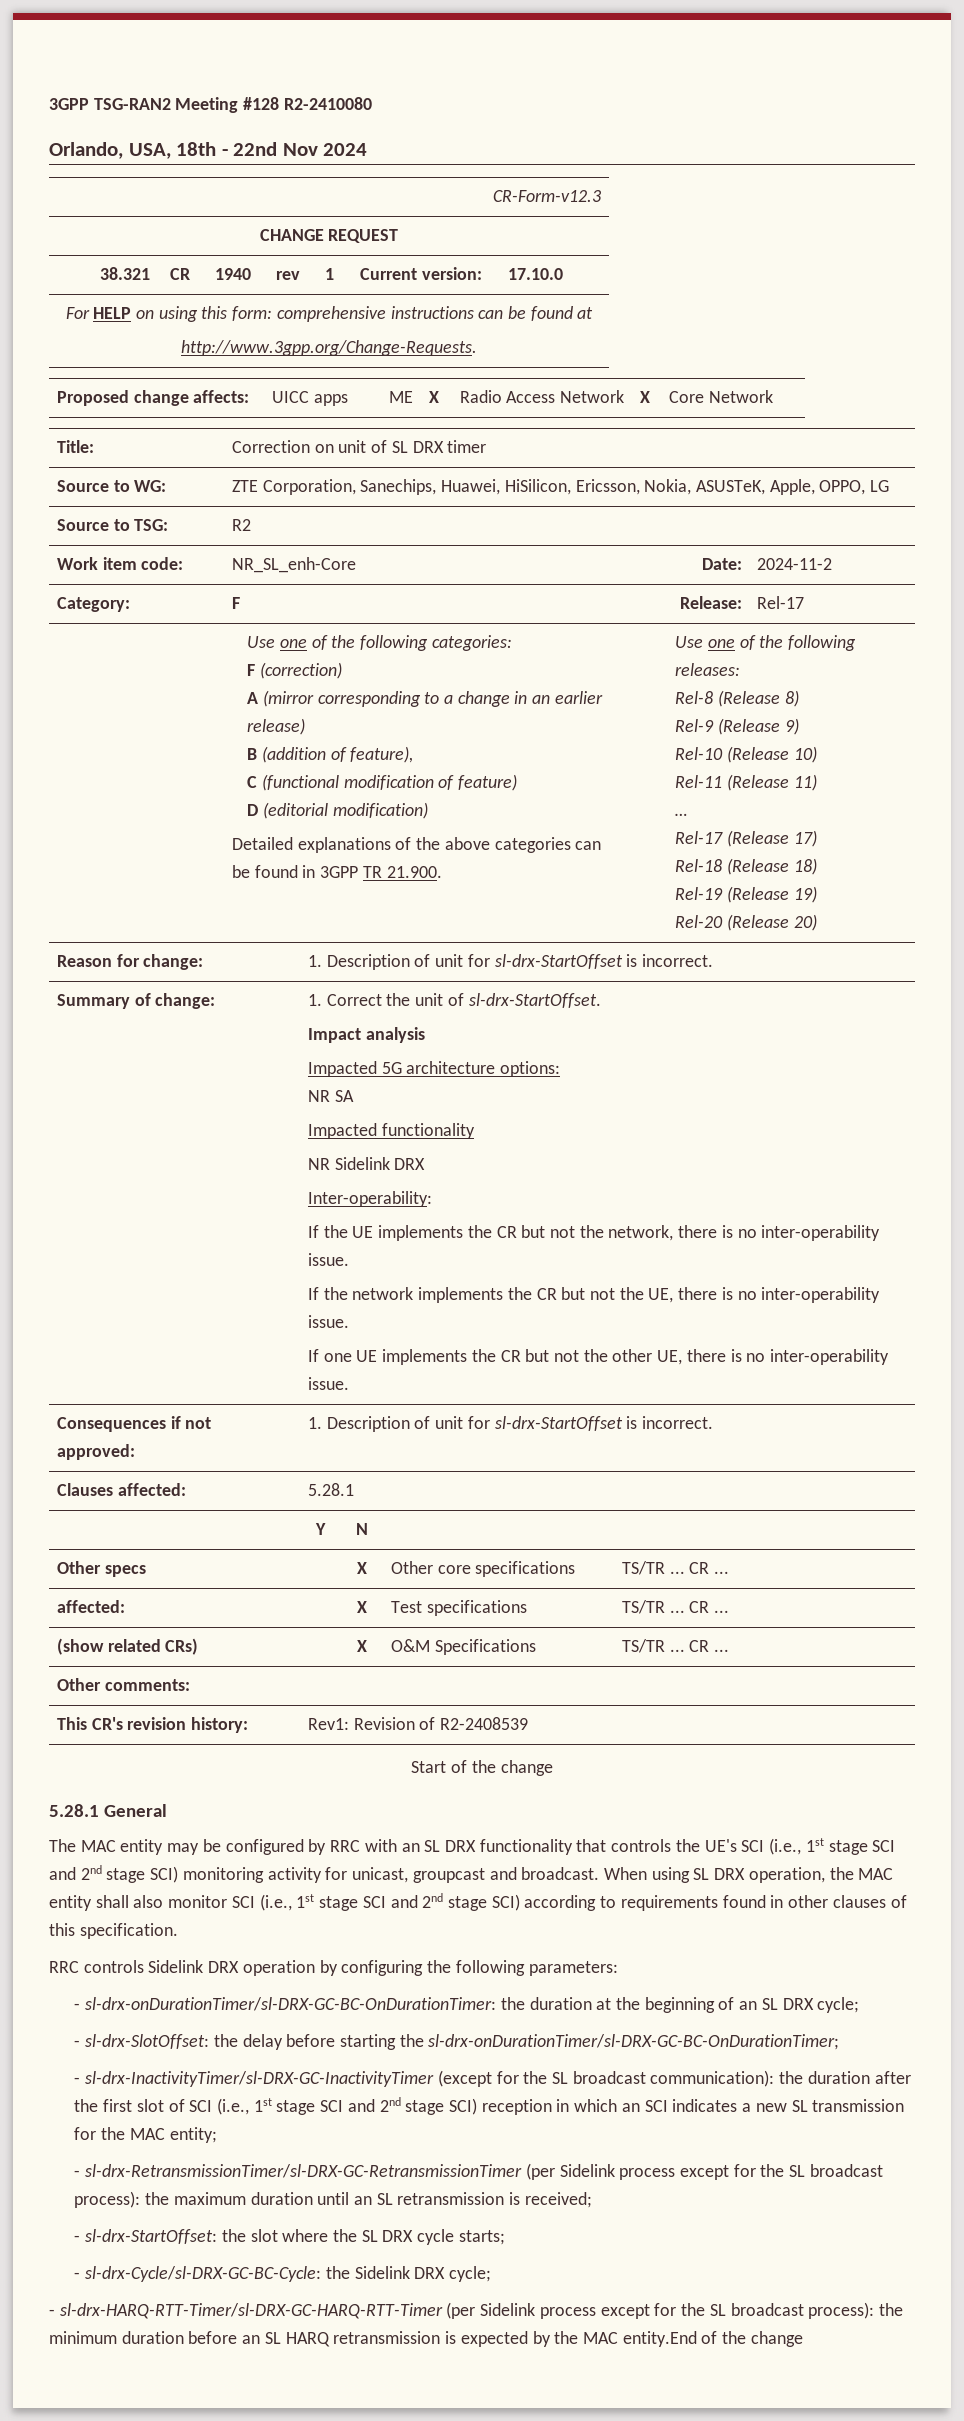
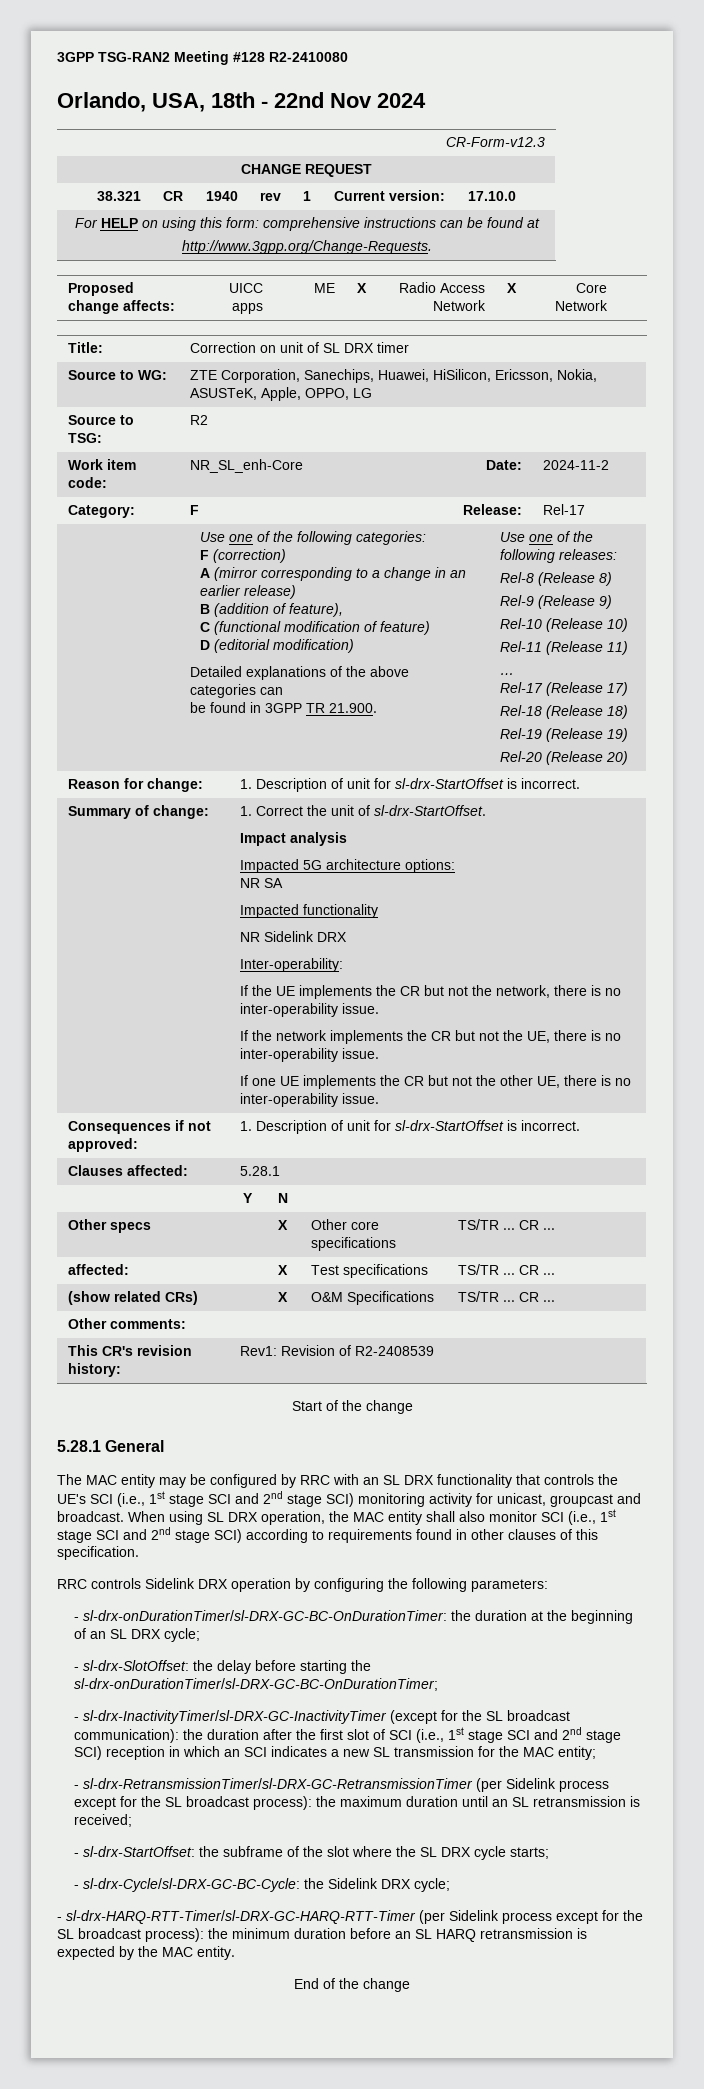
(246, 2235) none -> [222,1846,323,1857] subframe of the
[622,2331,697,2347] entity.End -> [197,1946,235,1960] [294,1978,319,1989] entity. // End

